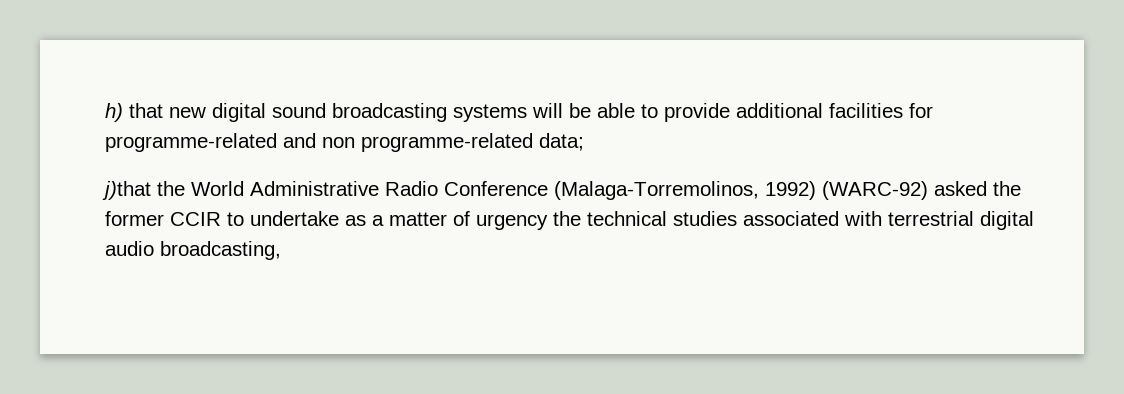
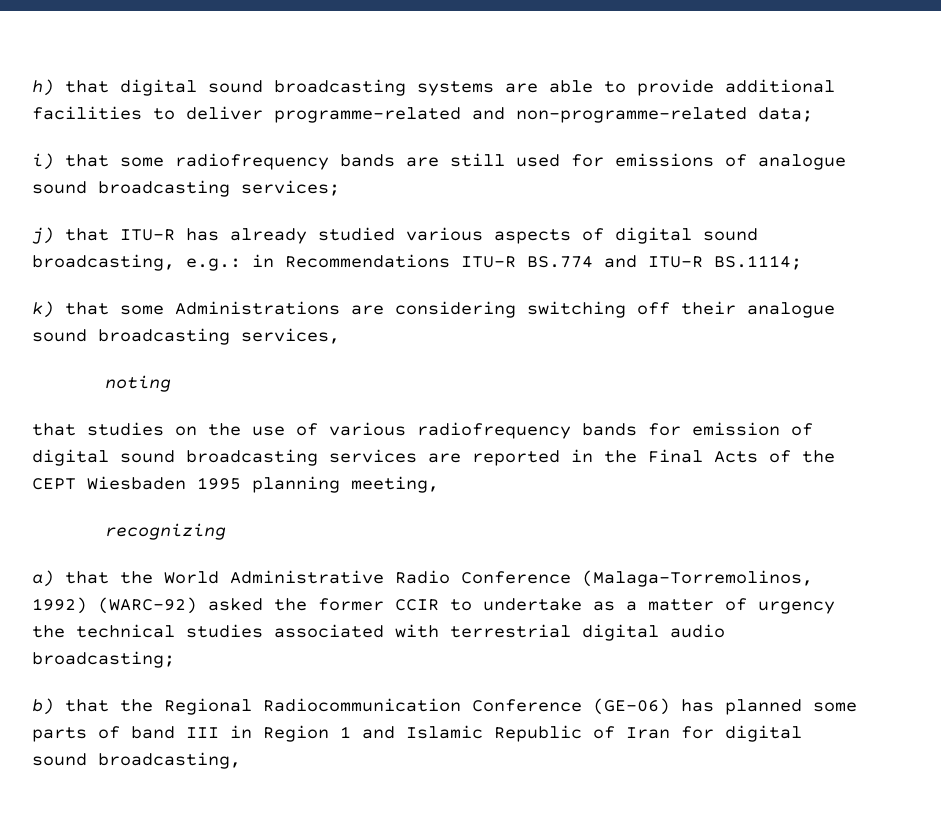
[169,107,206,118] new -> (109, 86) none
[532,103,591,118] will be -> [505,83,538,93] are
[909,103,933,118] [105,133,584,152] [102,181,151,200] for programme-related and non programme-related data; // j)that -> [153,106,813,123] [32,153,846,170] [32,180,340,197] [32,227,758,244] [32,254,802,271] [32,301,835,318] [32,328,340,345] [104,375,171,392] [32,422,813,439] [32,449,835,466] [32,476,439,493] [104,523,226,540] [32,570,109,587] to deliver programme-related and non-programme-related data; // i) that some radiofrequency bands are still used for emissions of analogue sound broadcasting services; // j) that ITU-R has already studied various aspects of digital sound broadcasting, e.g.: in Recommendations ITU-R BS.774 and ITU-R BS.1114; // k) that some Administrations are considering switching off their analogue sound broadcasting services, // noting // that studies on the use of various radiofrequency bands for emission of digital sound broadcasting services are reported in the Final Acts of the CEPT Wiesbaden 1995 planning meeting, // recognizing // a) that
(154, 248) none -> [32,651,175,668] [32,698,857,715] [32,725,802,742] [32,753,87,766] broadcasting; // b) that the Regional Radiocommunication Conference (GE-06) has planned some parts of band III in Region 1 and Islamic Republic of Iran for digital sound

